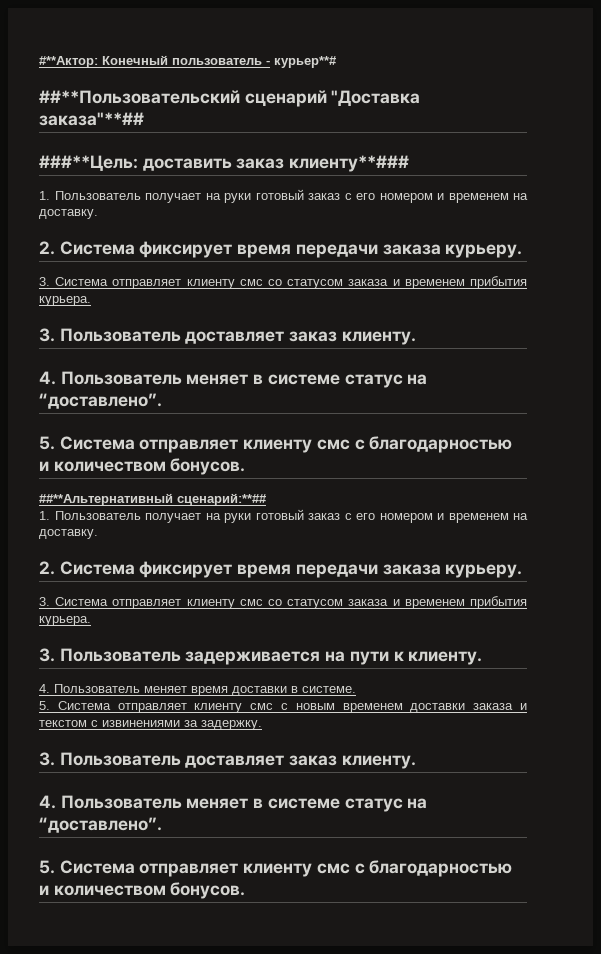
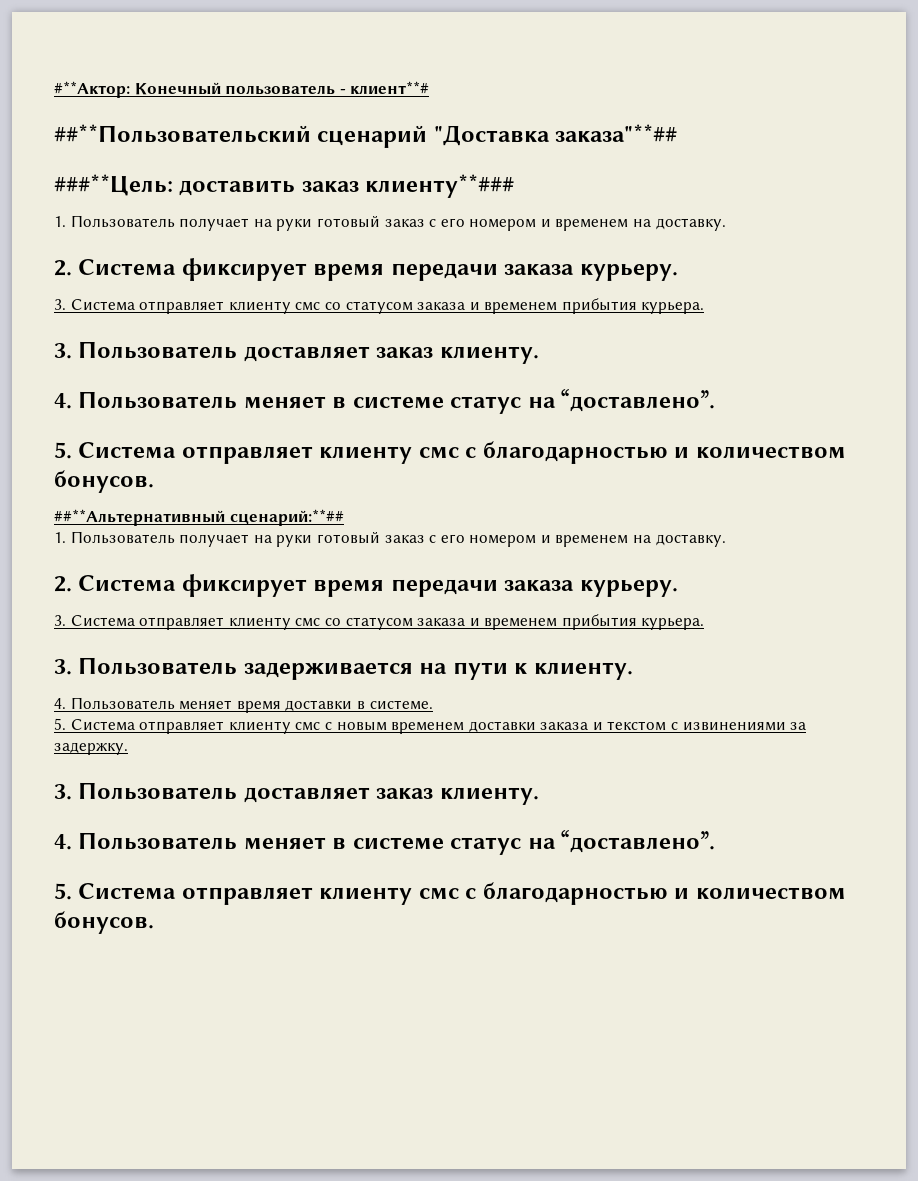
[274,56,337,68] курьер**# -> [350,81,430,94] клиент**#

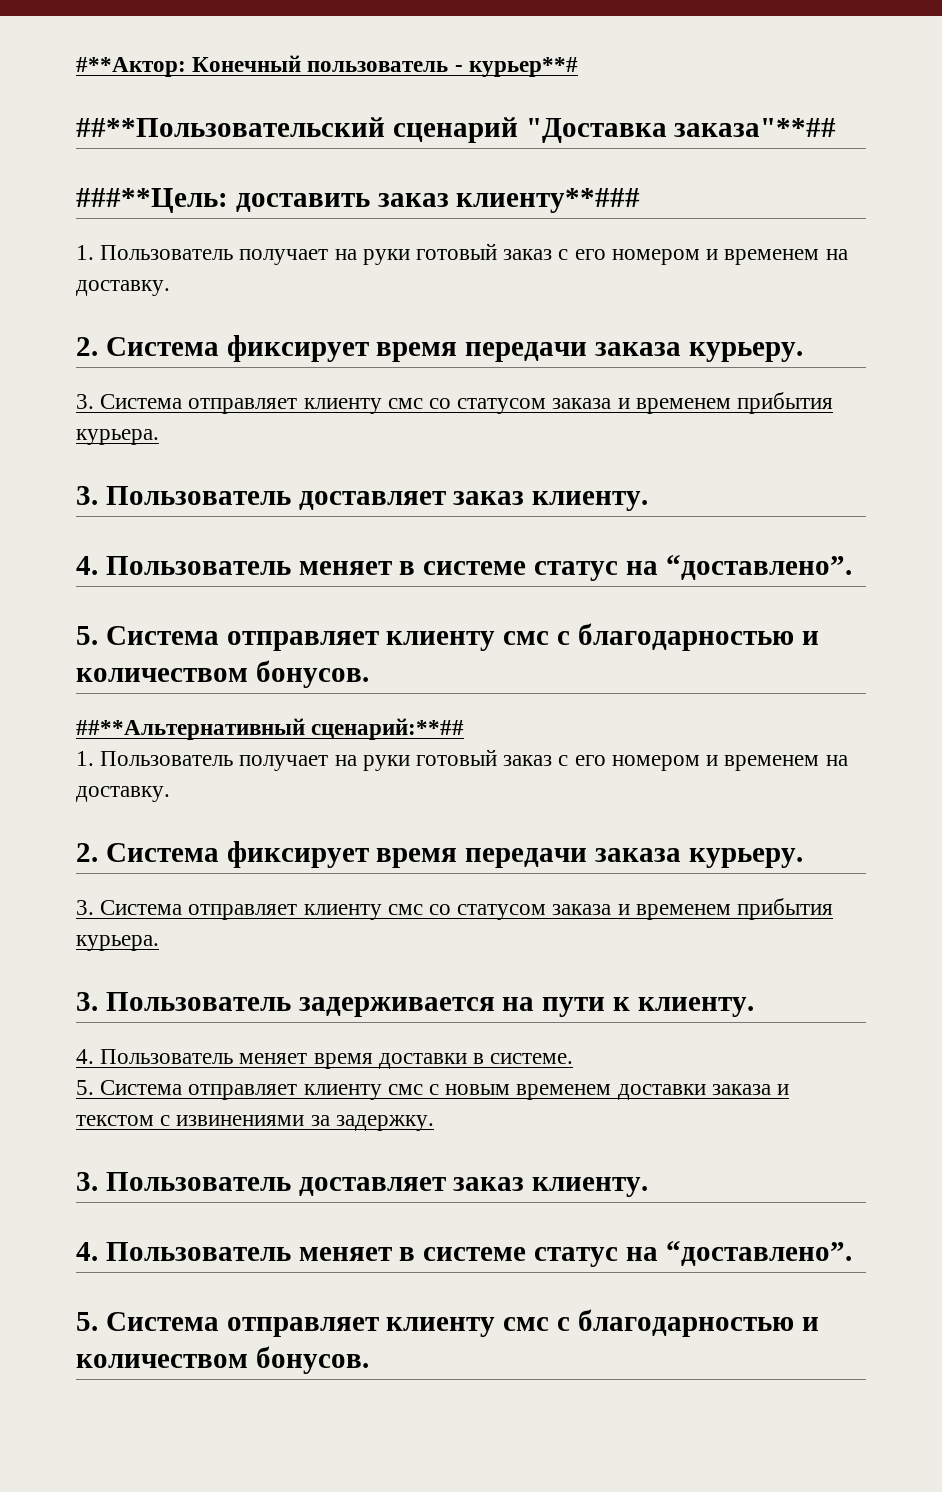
[350,81,430,94] клиент**# -> [468,57,578,77] курьер**#

